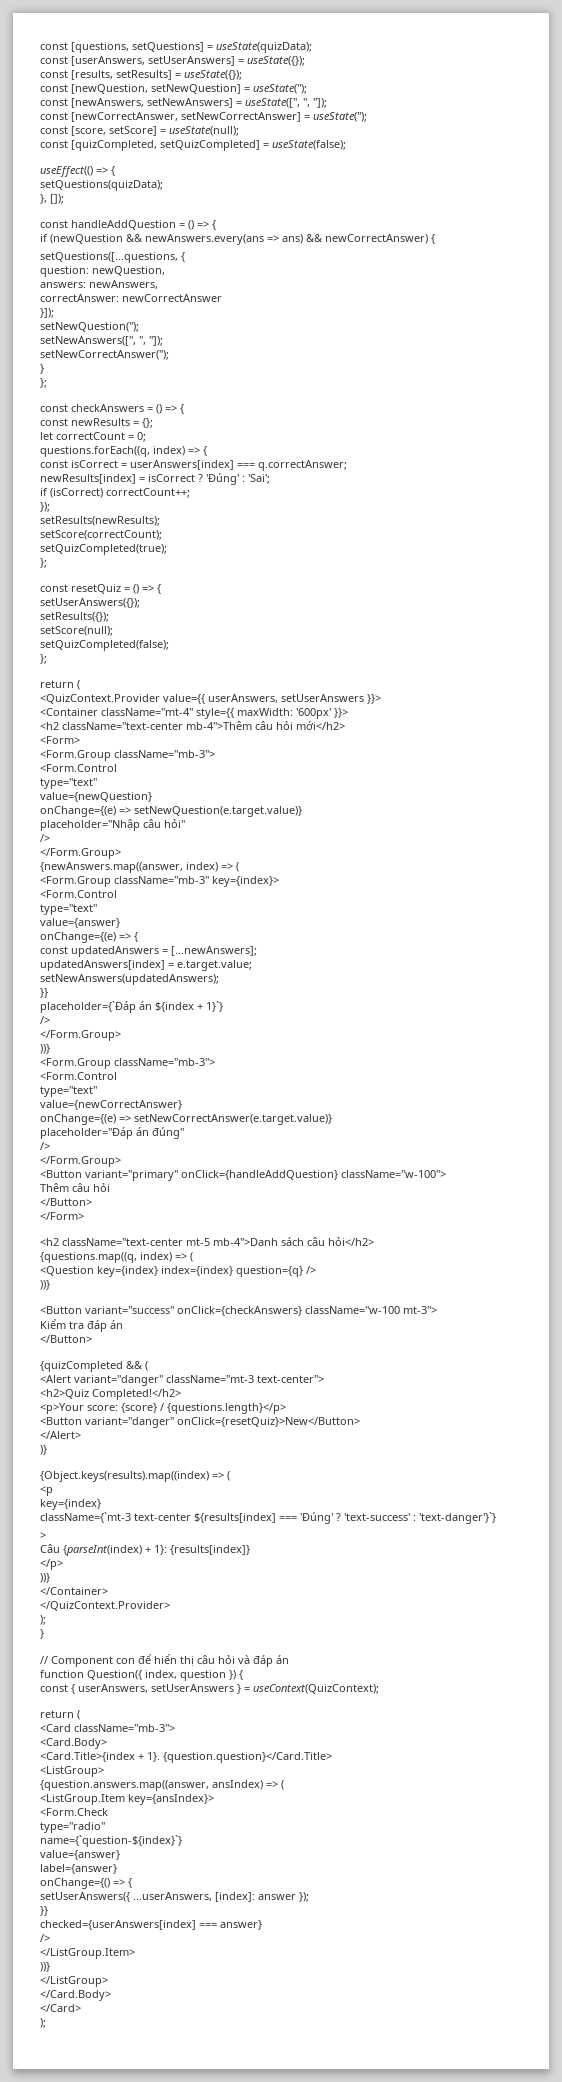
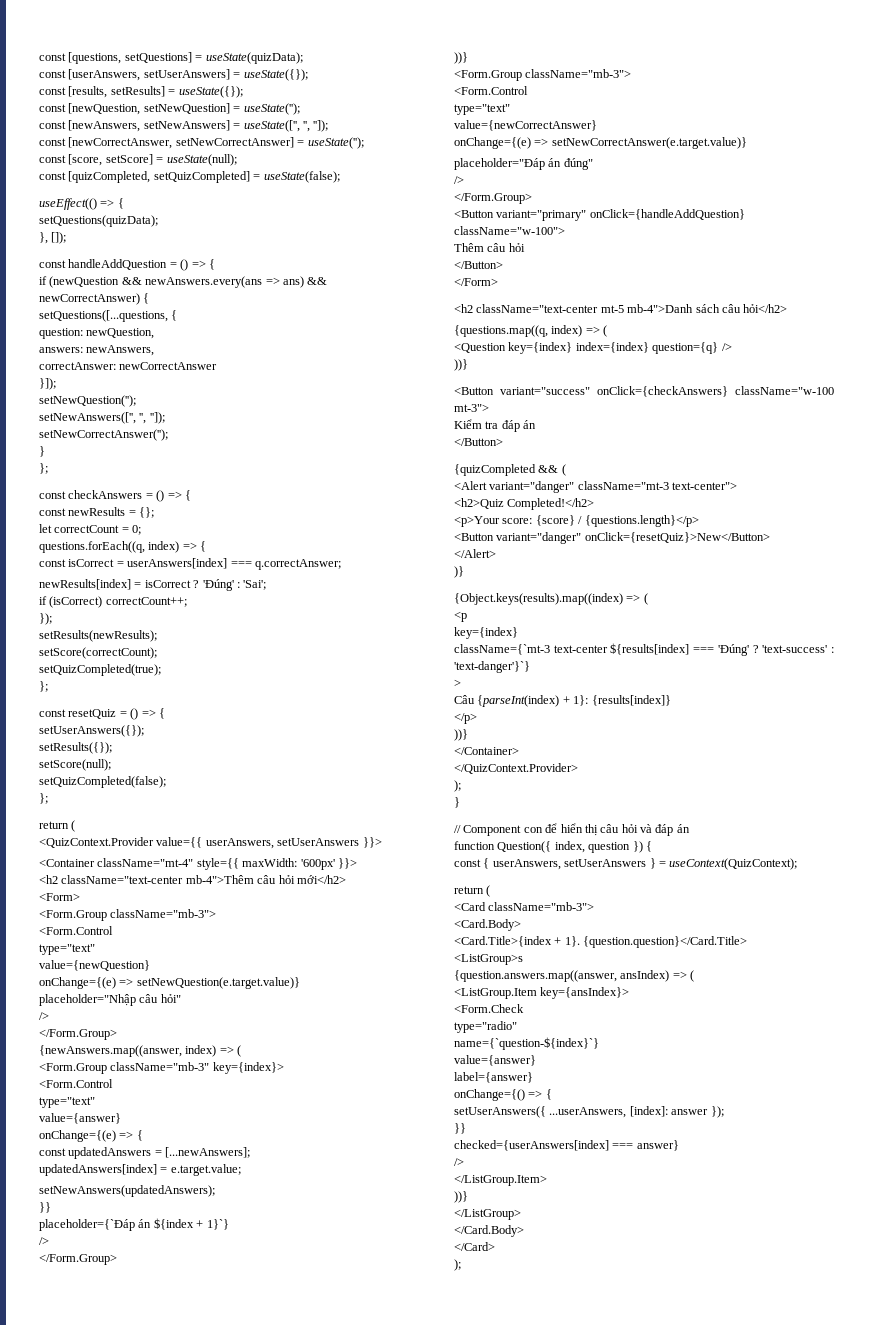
[40,1766,104,1777] <ListGroup> -> [454,954,523,965] <ListGroup>s

